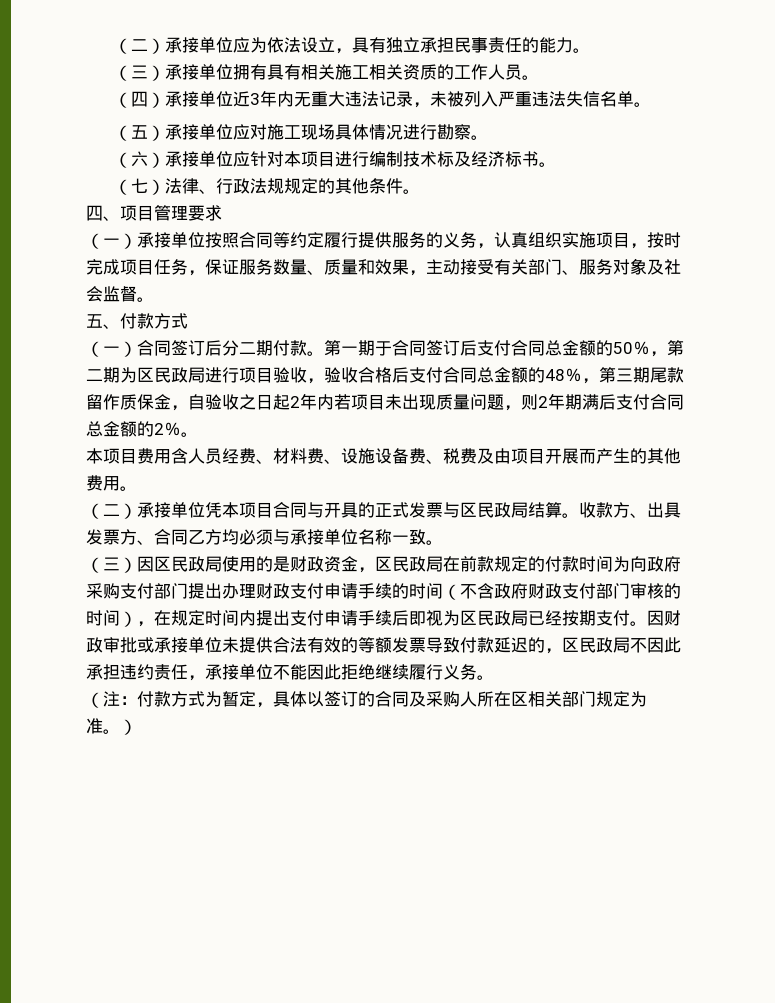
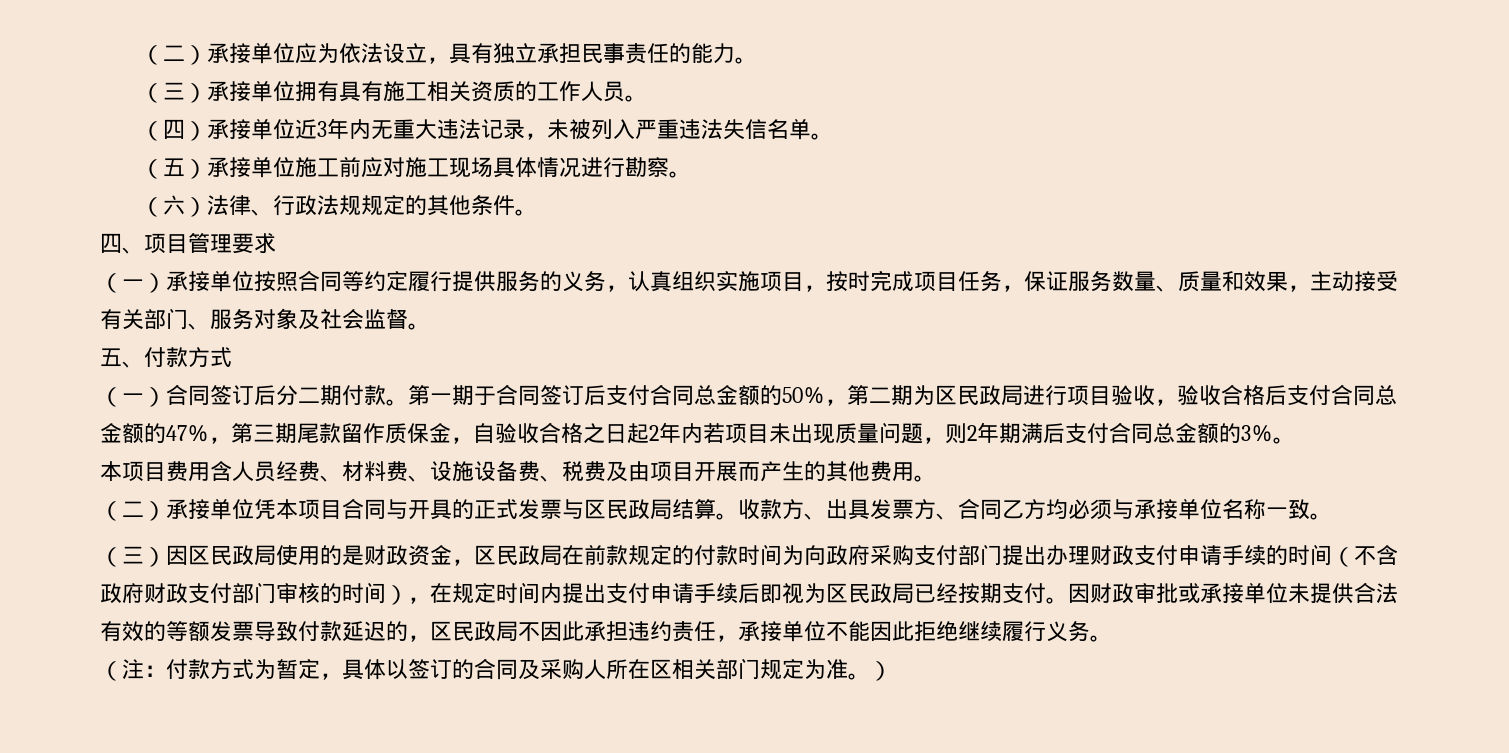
[300,64,335,80] 相关 -> (384, 91) none
(233, 132) none -> [295,156,362,177] 施工前
[164,151,556,167] [113,178,165,195] 承接单位应针对本项目进行编制技术标及经济标书。 // （七） -> (208, 207) none
[545,369,565,381] 48 -> [166,425,187,441] 47
(239, 402) none -> [539,422,583,443] 合格
[154,423,164,435] 2 -> [1241,425,1251,441] 3

